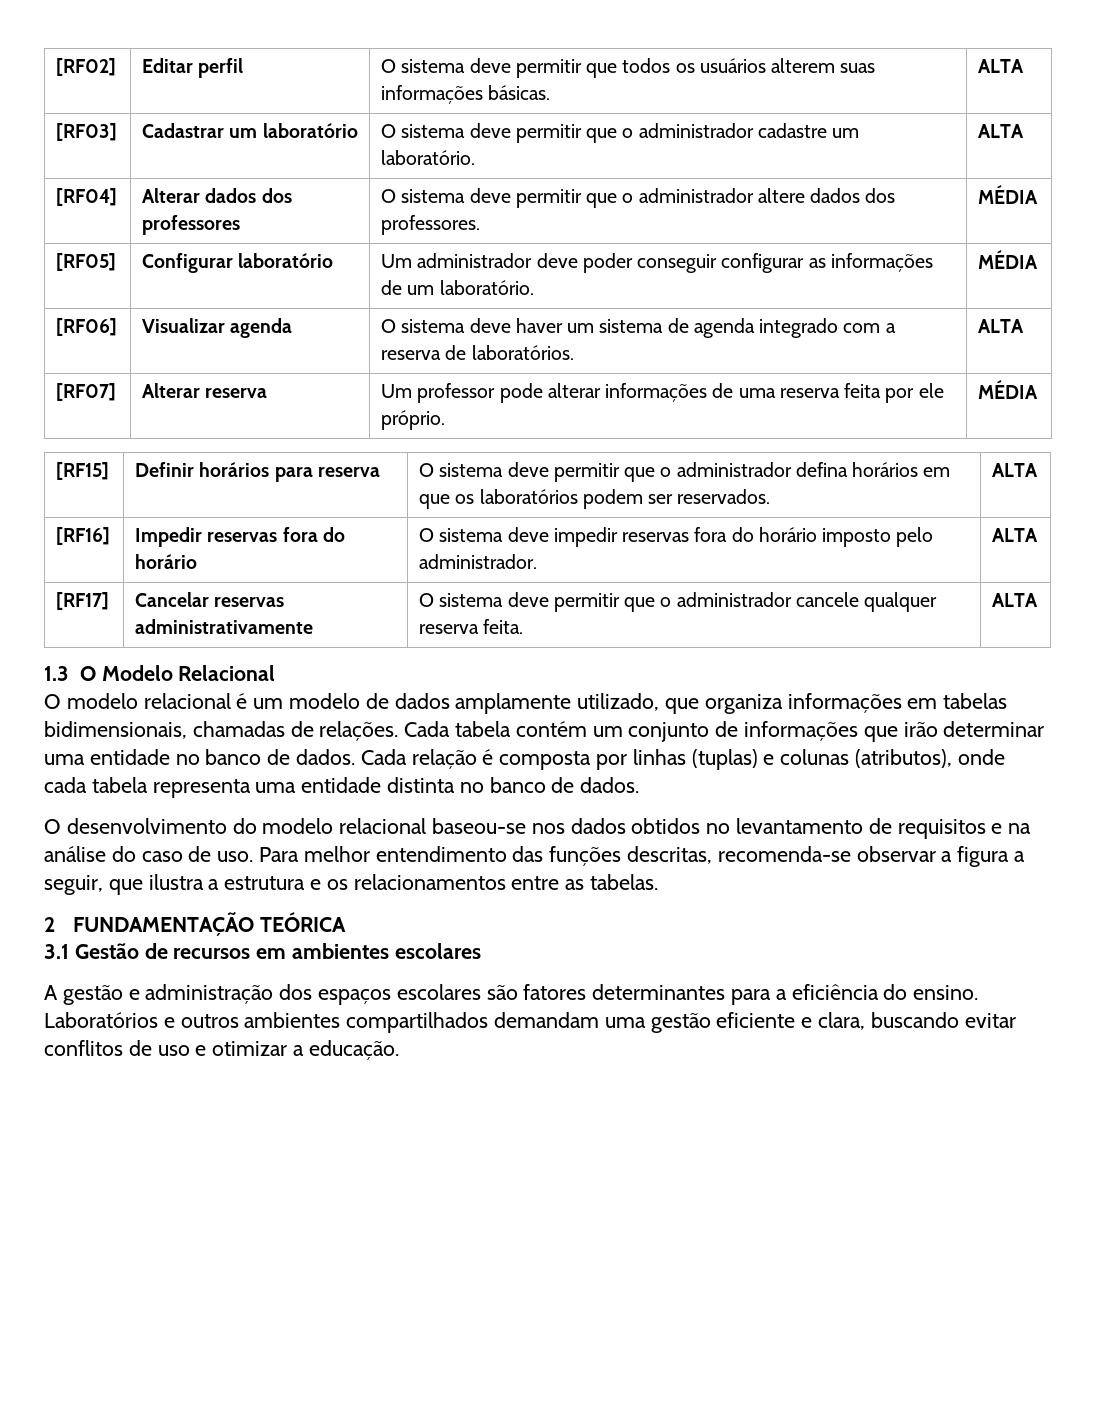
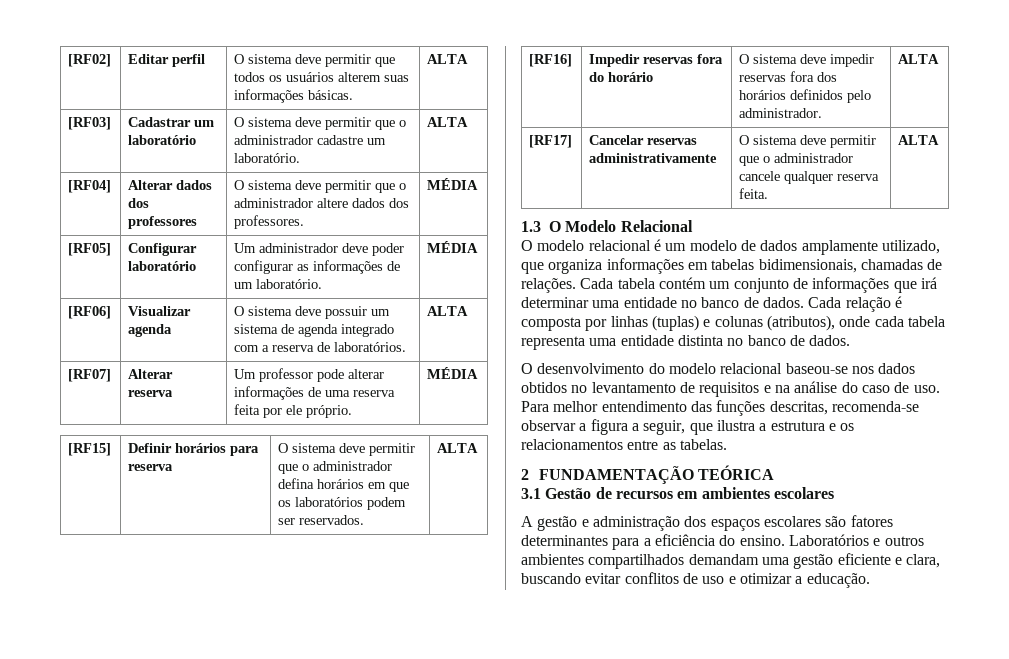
[637,254,718,273] conseguir -> (405, 249) none
[515,318,563,333] haver -> [325,306,368,319] possuir
[731,527,892,547] do horário imposto -> [817,72,838,82] [739,89,844,100] dos horários definidos
[903,722,938,737] irão -> [920,277,937,289] irá

